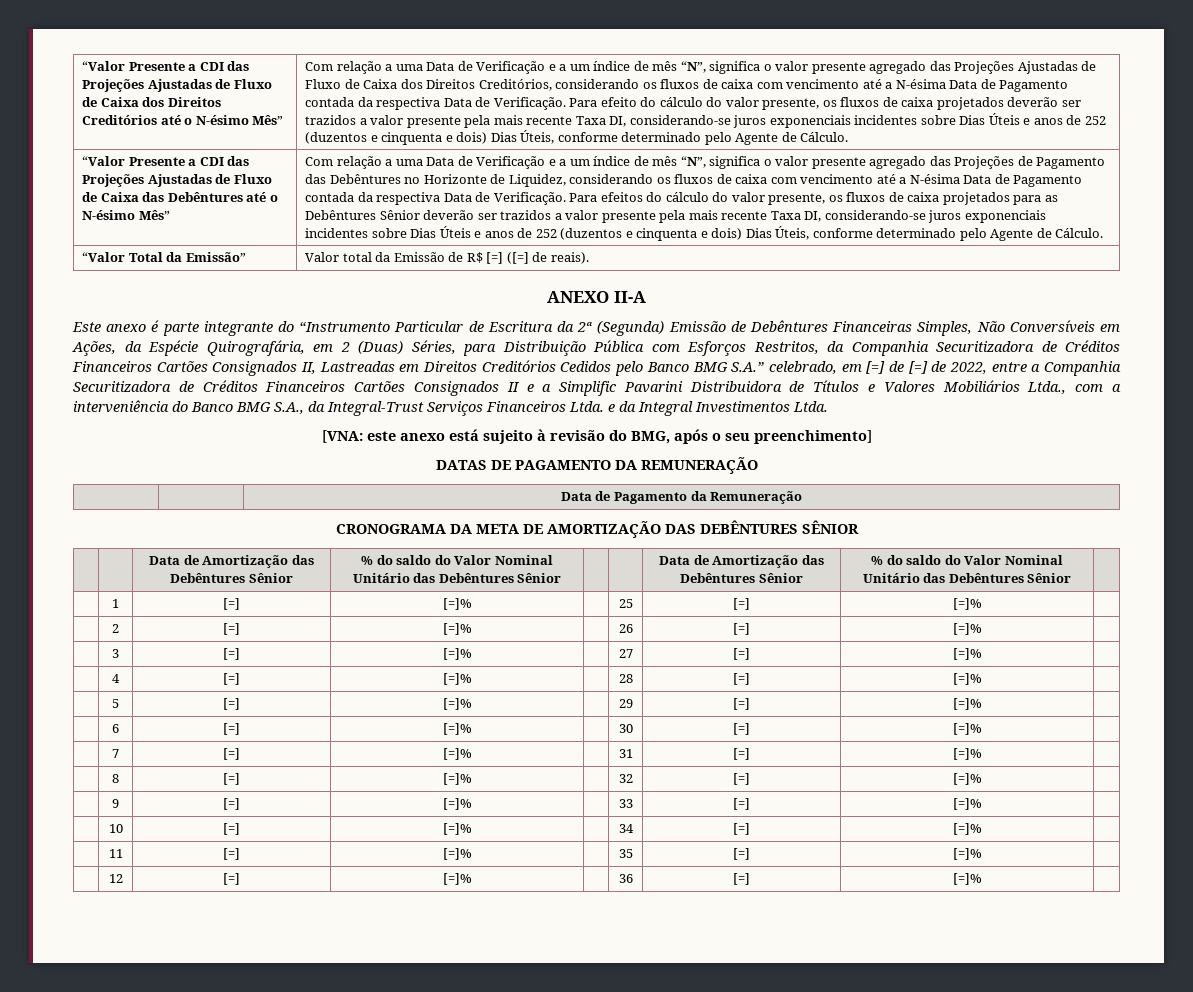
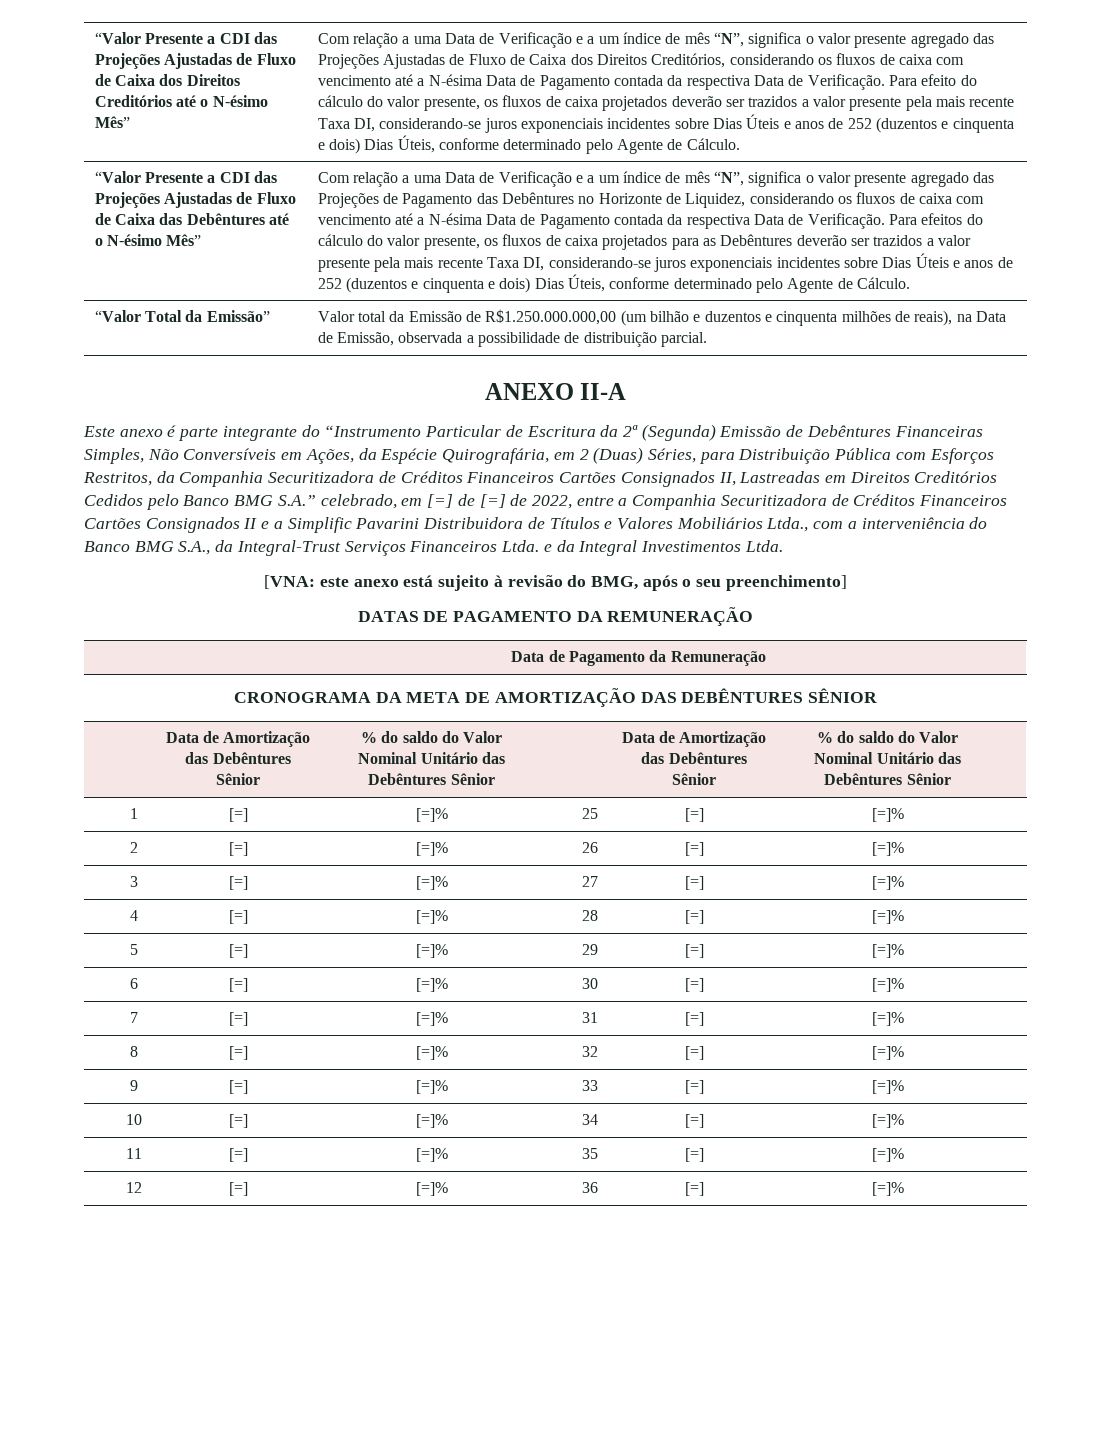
[379,210,420,220] Sênior -> (793, 240) none
[466,252,589,264] R$ [=] ([=] de reais). -> [485,309,1006,326] [317,332,708,347] R$1.250.000.000,00 (um bilhão e duzentos e cinquenta milhões de reais), na Data de Emissão, observada a possibilidade de distribuição parcial.

